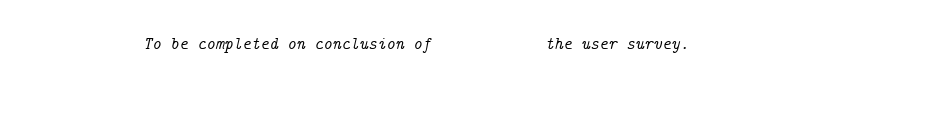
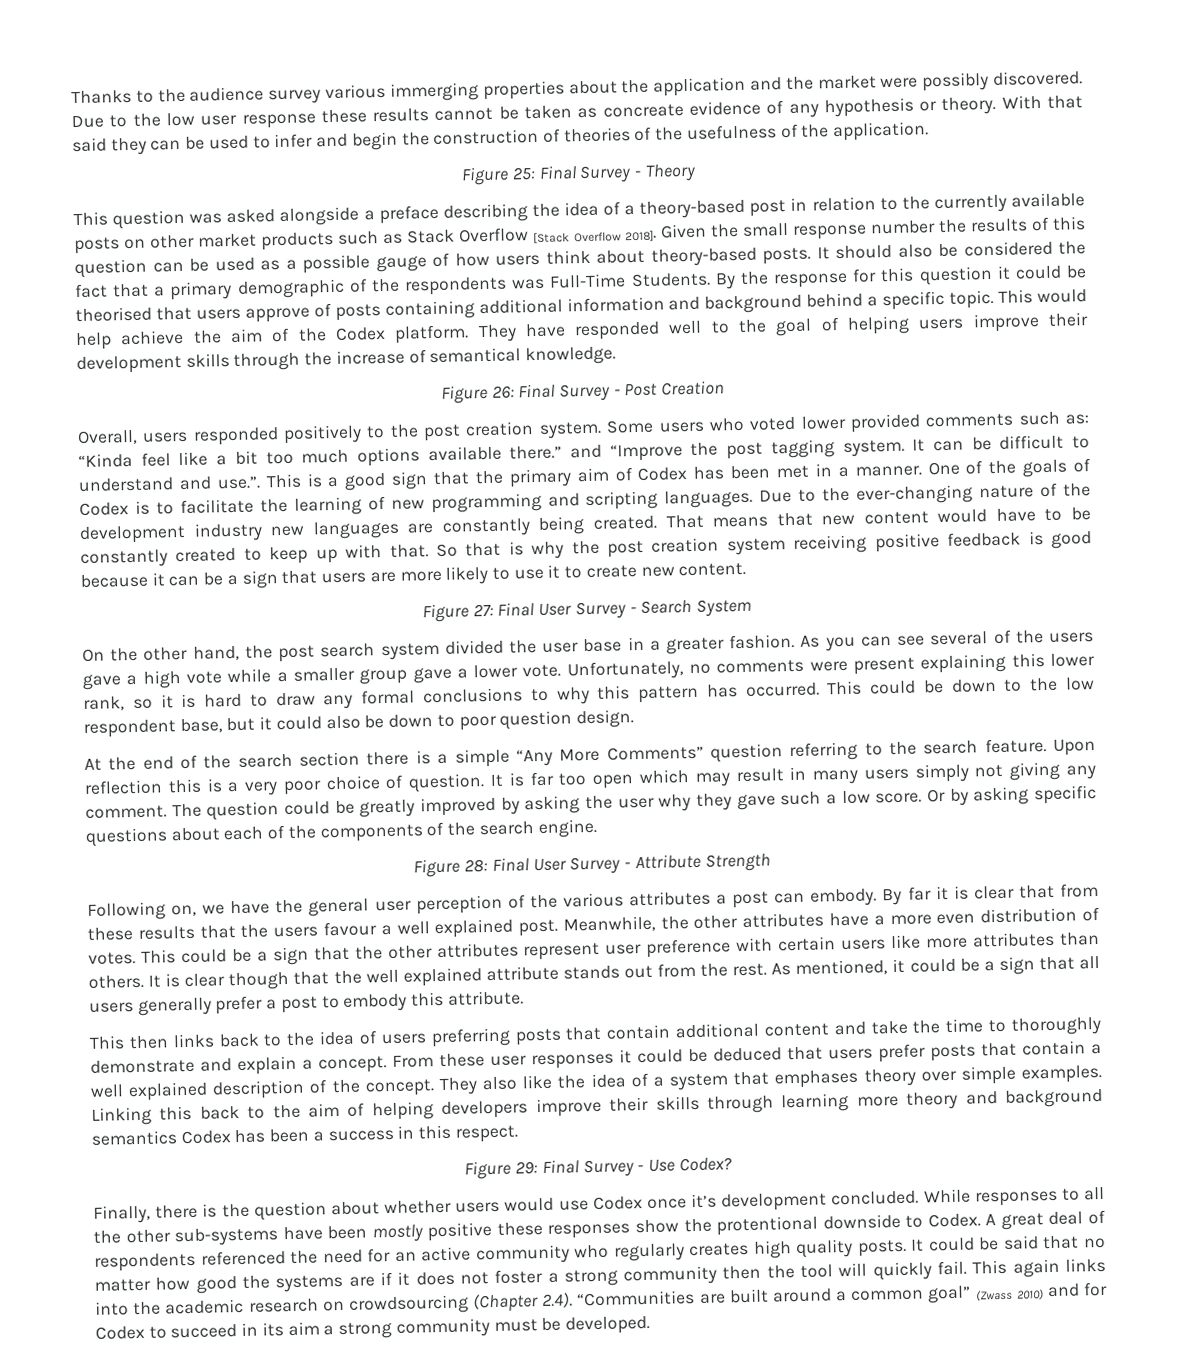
[143,37,690,53] To be completed on conclusion of the user survey. -> [71,70,1083,105] [71,94,1083,129] [72,121,930,156] [461,163,696,186] [73,192,1085,230] [74,216,1087,255] [74,240,1086,279] [74,265,1087,301] [75,289,1087,323] [75,312,1089,351] [76,346,617,375] [440,380,726,404] [77,411,1090,446] [78,434,1091,469] [78,458,1091,493] [79,482,1092,517] [79,507,1091,544] [80,531,1093,568] [80,562,747,589] [421,598,753,623] [82,629,1095,663] [82,653,1095,690] [83,677,1095,711] [83,709,634,738] [84,737,1097,771] [84,761,1096,796] [85,785,1097,821] [85,818,597,847] [413,853,771,878] [87,882,1100,921] [87,906,1100,941] [88,931,1100,966] [88,955,1100,991] [89,990,524,1016] [89,1016,1102,1050] [90,1040,1102,1075] [90,1064,1102,1102] [91,1088,1103,1126] [91,1124,518,1146] [464,1157,733,1180] [93,1186,1105,1224] [93,1209,1106,1247] [94,1235,1106,1272] [94,1257,1107,1294] [95,1281,1108,1316] [95,1315,650,1340] Thanks to the audience survey various immerging properties about the application and the market were possibly discovered. Due to the low user response these results cannot be taken as concreate evidence of any hypothesis or theory. With that said they can be used to infer and begin the construction of theories of the usefulness of the application. // Figure 25: Final Survey - Theory // This question was asked alongside a preface describing the idea of a theory-based post in relation to the currently available posts on other market products such as Stack Overflow [Stack Overflow 2018]. Given the small response number the results of this question can be used as a possible gauge of how users think about theory-based posts. It should also be considered the fact that a primary demographic of the respondents was Full-Time Students. By the response for this question it could be theorised that users approve of posts containing additional information and background behind a specific topic. This would help achieve the aim of the Codex platform. They have responded well to the goal of helping users improve their development skills through the increase of semantical knowledge. // Figure 26: Final Survey - Post Creation // Overall, users responded positively to the post creation system. Some users who voted lower provided comments such as: “Kinda feel like a bit too much options available there.” and “Improve the post tagging system. It can be difficult to understand and use.”. This is a good sign that the primary aim of Codex has been met in a manner. One of the goals of Codex is to facilitate the learning of new programming and scripting languages. Due to the ever-changing nature of the development industry new languages are constantly being created. That means that new content would have to be constantly created to keep up with that. So that is why the post creation system receiving positive feedback is good because it can be a sign that users are more likely to use it to create new content. // Figure 27: Final User Survey - Search System // On the other hand, the post search system divided the user base in a greater fashion. As you can see several of the users gave a high vote while a smaller group gave a lower vote. Unfortunately, no comments were present explaining this lower rank, so it is hard to draw any formal conclusions to why this pattern has occurred. This could be down to the low respondent base, but it could also be down to poor question design. // At the end of the search section there is a simple “Any More Comments” question referring to the search feature. Upon reflection this is a very poor choice of question. It is far too open which may result in many users simply not giving any comment. The question could be greatly improved by asking the user why they gave such a low score. Or by asking specific questions about each of the components of the search engine. // Figure 28: Final User Survey - Attribute Strength // Following on, we have the general user perception of the various attributes a post can embody. By far it is clear that from these results that the users favour a well explained post. Meanwhile, the other attributes have a more even distribution of votes. This could be a sign that the other attributes represent user preference with certain users like more attributes than others. It is clear though that the well explained attribute stands out from the rest. As mentioned, it could be a sign that all users generally prefer a post to embody this attribute. // This then links back to the idea of users preferring posts that contain additional content and take the time to thoroughly demonstrate and explain a concept. From these user responses it could be deduced that users prefer posts that contain a well explained description of the concept. They also like the idea of a system that emphases theory over simple examples. Linking this back to the aim of helping developers improve their skills through learning more theory and background semantics Codex has been a success in this respect. // Figure 29: Final Survey - Use Codex? // Finally, there is the question about whether users would use Codex once it’s development concluded. While responses to all the other sub-systems have been mostly positive these responses show the protentional downside to Codex. A great deal of respondents referenced the need for an active community who regularly creates high quality posts. It could be said that no matter how good the systems are if it does not foster a strong community then the tool will quickly fail. This again links into the academic research on crowdsourcing (Chapter 2.4). “Communities are built around a common goal” (Zwass 2010) and for Codex to succeed in its aim a strong community must be developed.

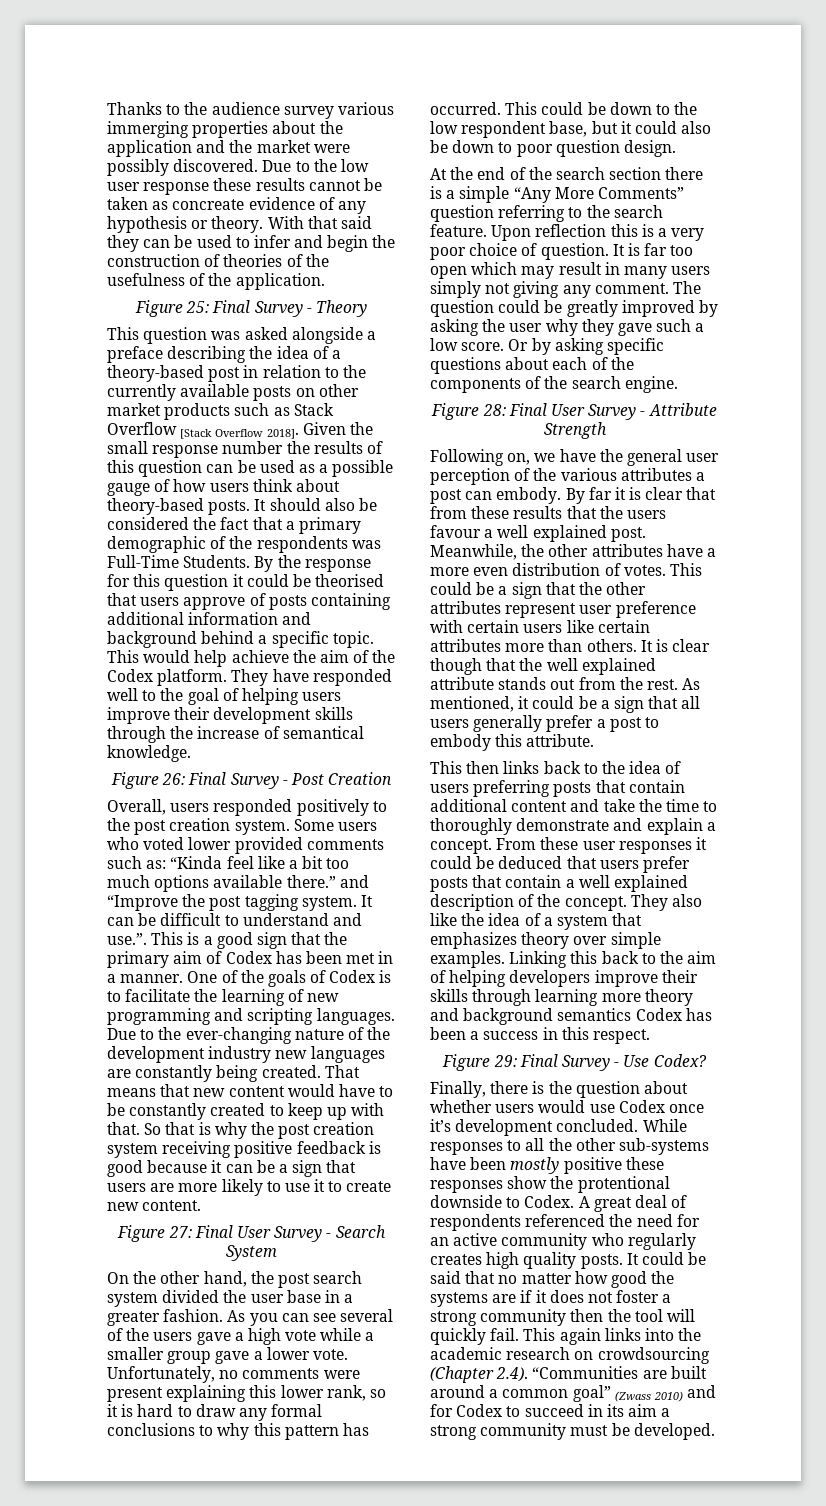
[926,931,1056,949] more attributes -> [597,620,650,633] [430,639,545,652] certain attributes more
[774,1069,859,1089] emphases -> [430,932,517,949] emphasizes

